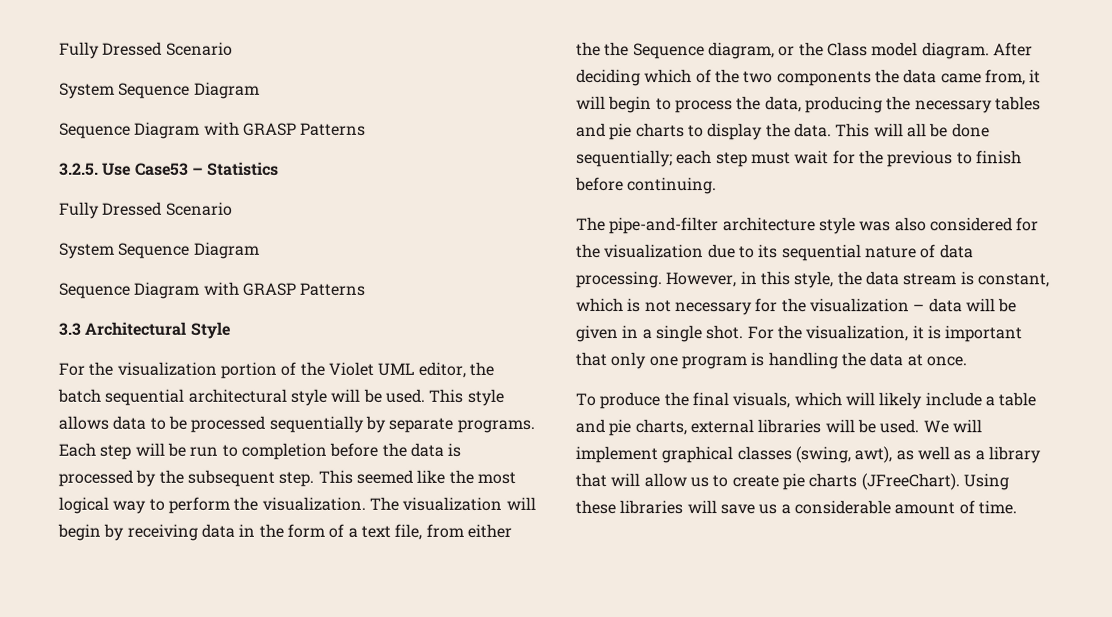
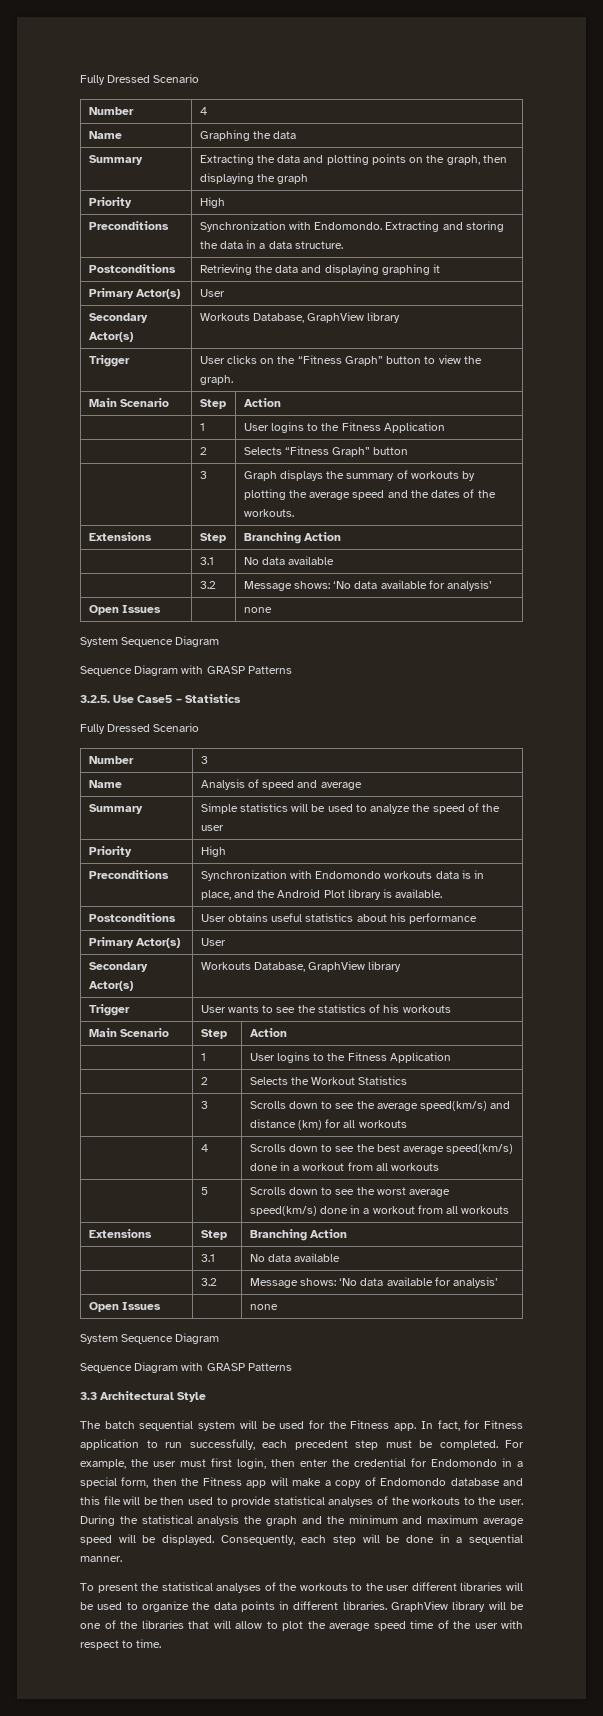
[59,41,233,59] Fully Dressed Scenario -> [80,74,200,85] [88,107,134,115] [199,107,207,115] [88,131,122,139] [199,130,297,141] [88,155,143,165] [199,154,507,165] [199,173,309,184] [88,197,132,208] [199,197,225,208] [88,221,169,230] [199,221,504,232] [199,240,343,249] [88,264,176,273] [199,264,441,275] [88,288,180,299] [199,289,225,297] [88,313,148,323] [88,332,133,342] [199,312,401,323] [88,355,130,367] [199,355,482,366] [199,375,233,385] [88,398,169,407] [199,399,226,409] [243,398,281,407] [199,423,205,431] [243,422,445,433] [199,447,207,455] [243,446,409,457] [199,471,207,479] [243,470,476,481] [243,489,496,500] [243,509,294,517] [88,532,152,541] [199,533,226,543] [243,532,341,544] [199,557,214,565] [243,556,335,565] [199,581,216,589] [243,580,493,591] [88,605,161,615] [243,607,272,613] Fully Dressed Scenario // Number | 4 // Name | Graphing the data // Summary | Extracting the data and plotting points on the graph, then displaying the graph // Priority | High // Preconditions | Synchronization with Endomondo. Extracting and storing the data in a data structure. // Postconditions | Retrieving the data and displaying graphing it // Primary Actor(s) | User // Secondary Actor(s) | Workouts Database, GraphView library // Trigger | User clicks on the “Fitness Graph” button to view the graph. // Main Scenario | Step | Action // | 1 | User logins to the Fitness Application // | 2 | Selects “Fitness Graph” button // | 3 | Graph displays the summary of workouts by plotting the average speed and the dates of the workouts. // Extensions | Step | Branching Action // | 3.1 | No data available // | 3.2 | Message shows: ‘No data available for analysis’ // Open Issues | | none
[134,162,189,176] Case53 -> [137,695,173,703] Case5
(233, 208) none -> [88,756,134,764] [200,756,208,764] [88,780,122,788] [200,779,362,790] [88,804,143,814] [200,803,501,814] [200,825,224,831] [88,846,132,857] [200,846,226,857] [88,870,169,879] [200,870,485,881] [200,889,443,900] [88,913,176,922] [200,913,478,924] [88,937,180,948] [200,938,226,946] [88,962,148,972] [88,981,133,991] [200,961,402,972] [88,1004,130,1016] [200,1004,451,1013] [88,1028,169,1037] [200,1029,227,1039] [249,1028,287,1037] [200,1053,206,1061] [249,1052,451,1063] [200,1077,208,1085] [249,1076,408,1085] [200,1101,208,1109] [249,1101,511,1111] [249,1119,407,1130] [200,1144,208,1152] [249,1144,514,1154] [249,1162,440,1171] [200,1187,208,1195] [249,1187,451,1197] [249,1205,510,1216] [88,1229,152,1238] [200,1230,227,1240] [249,1229,347,1241] [200,1254,215,1262] [249,1253,341,1262] [200,1278,217,1286] [249,1277,499,1288] [88,1302,161,1312] [249,1304,278,1310] // Number | 3 // Name | Analysis of speed and average // Summary | Simple statistics will be used to analyze the speed of the user // Priority | High // Preconditions | Synchronization with Endomondo workouts data is in place, and the Android Plot library is available. // Postconditions | User obtains useful statistics about his performance // Primary Actor(s) | User // Secondary Actor(s) | Workouts Database, GraphView library // Trigger | User wants to see the statistics of his workouts // Main Scenario | Step | Action // | 1 | User logins to the Fitness Application // | 2 | Selects the Workout Statistics // | 3 | Scrolls down to see the average speed(km/s) and distance (km) for all workouts // | 4 | Scrolls down to see the best average speed(km/s) done in a workout from all workouts // | 5 | Scrolls down to see the worst average speed(km/s) done in a workout from all workouts // Extensions | Step | Branching Action // | 3.1 | No data available // | 3.2 | Message shows: ‘No data available for analysis’ // Open Issues | | none
[58,361,494,379] [57,388,504,406] [58,415,535,433] [58,442,462,460] [58,469,516,487] [58,496,536,514] [57,523,512,541] [576,42,1033,60] [576,69,1042,87] [576,96,1041,114] [576,123,990,141] [576,150,1022,168] [575,177,718,195] [576,217,1040,235] [576,244,974,262] [576,271,1050,289] [575,298,1018,316] [575,325,1023,343] [575,352,967,370] [575,392,1037,410] [575,419,982,437] [575,446,1041,464] [575,473,1009,491] [575,500,975,515] For the visualization portion of the Violet UML editor, the batch sequential architectural style will be used. This style allows data to be processed sequentially by separate programs. Each step will be run to completion before the data is processed by the subsequent step. This seemed like the most logical way to perform the visualization. The visualization will begin by receiving data in the form of a text file, from either the the Sequence diagram, or the Class model diagram. After deciding which of the two components the data came from, it will begin to process the data, producing the necessary tables and pie charts to display the data. This will all be done sequentially; each step must wait for the previous to finish before continuing. // The pipe-and-filter architecture style was also considered for the visualization due to its sequential nature of data processing. However, in this style, the data stream is constant, which is not necessary for the visualization – data will be given in a single shot. For the visualization, it is important that only one program is handling the data at once. // To produce the final visuals, which will likely include a table and pie charts, external libraries will be used. We will implement graphical classes (swing, awt), as well as a library that will allow us to create pie charts (JFreeChart). Using these libraries will save us a considerable amount of -> [80,1420,524,1431] [80,1439,524,1450] [80,1458,523,1469] [80,1477,523,1488] [80,1496,524,1507] [80,1515,524,1526] [80,1534,524,1545] [80,1556,122,1562] [80,1582,524,1593] [80,1601,525,1612] [80,1620,523,1631] [80,1640,134,1650] The batch sequential system will be used for the Fitness app. In fact, for Fitness application to run successfully, each precedent step must be completed. For example, the user must first login, then enter the credential for Endomondo in a special form, then the Fitness app will make a copy of Endomondo database and this file will be then used to provide statistical analyses of the workouts to the user. During the statistical analysis the graph and the minimum and maximum average speed will be displayed. Consequently, each step will be done in a sequential manner. // To present the statistical analyses of the workouts to the user different libraries will be used to organize the data points in different libraries. GraphView library will be one of the libraries that will allow to plot the average speed time of the user with respect to

